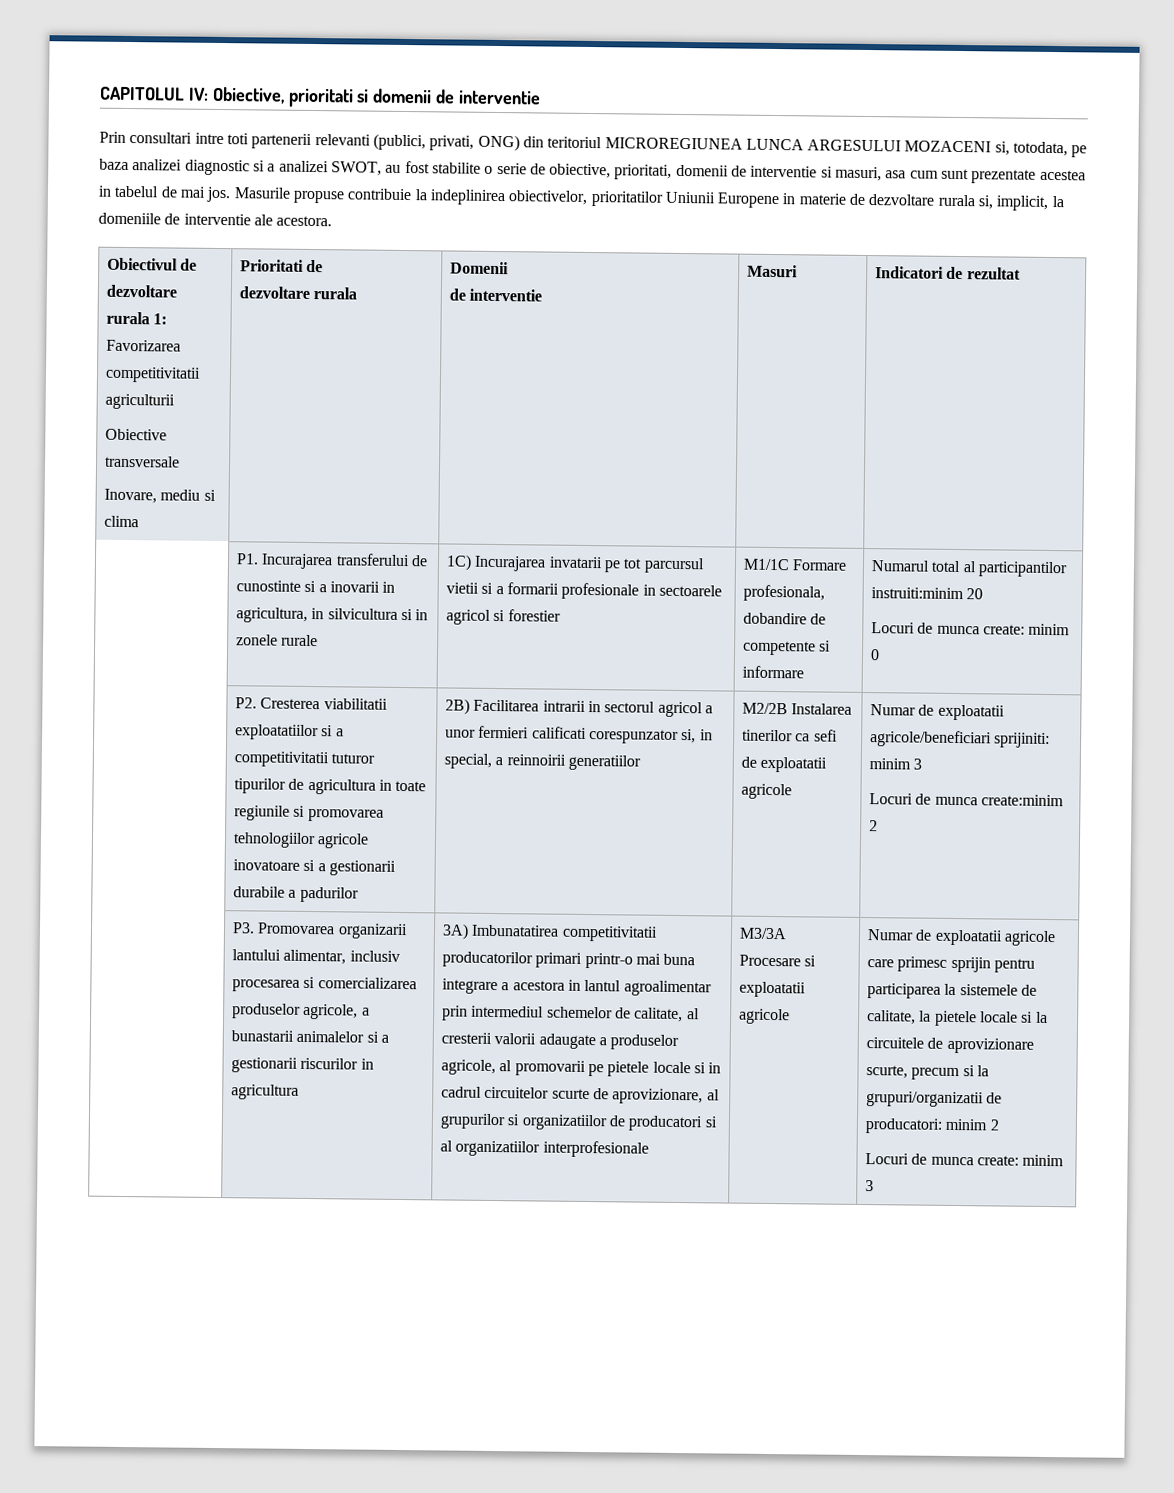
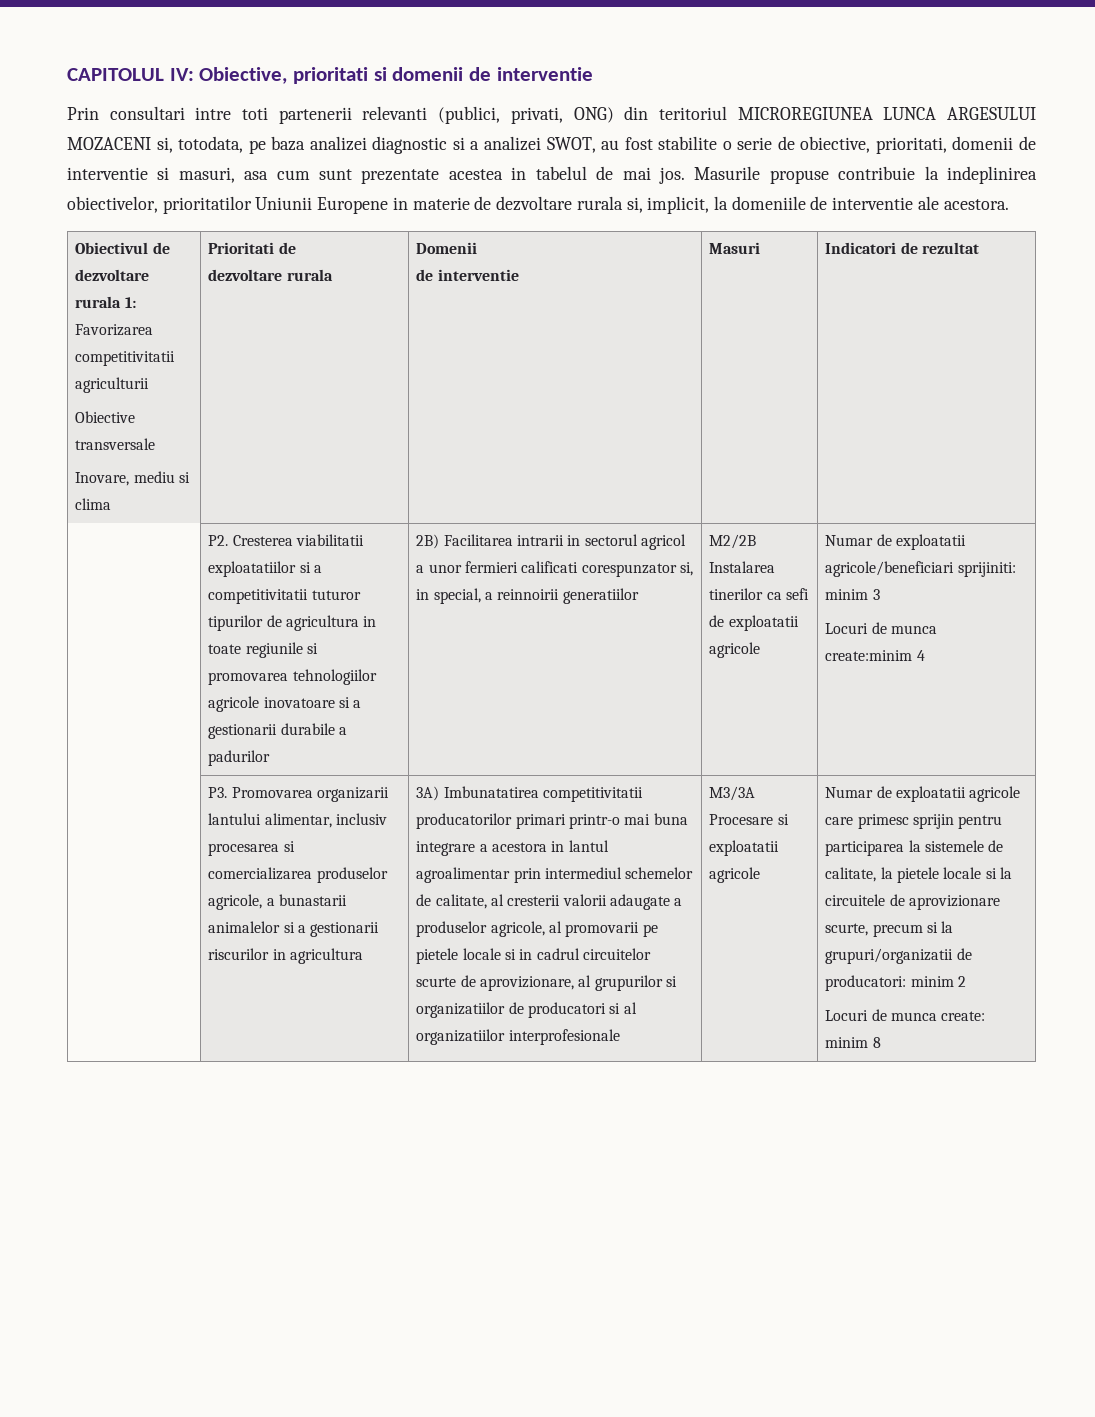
[235,553,428,570] [235,580,396,593] [235,607,429,623] [235,634,319,647] [445,554,705,574] [445,582,722,600] [445,609,561,625] [742,558,848,571] [742,584,825,602] [742,612,827,625] [742,640,832,656] [741,665,804,679] [870,560,1068,578] [870,587,984,600] [870,622,1071,636] [869,649,880,661] // | P1. Incurajarea transferului de cunostinte si a inovarii in agricultura, in silvicultura si in zonele rurale | 1C) Incurajarea invatarii pe tot parcursul vietii si a formarii profesionale in sectoarele agricol si forestier | M1/1C Formare profesionala, dobandire de competente si informare | Numarul total al participantilor instruiti:minim 20 // Locuri de munca create: minim 0 -> (980, 248) none
[868,820,878,832] 2 -> [916,650,925,661] 4
[864,1180,874,1192] 3 -> [872,1037,881,1048] 8

